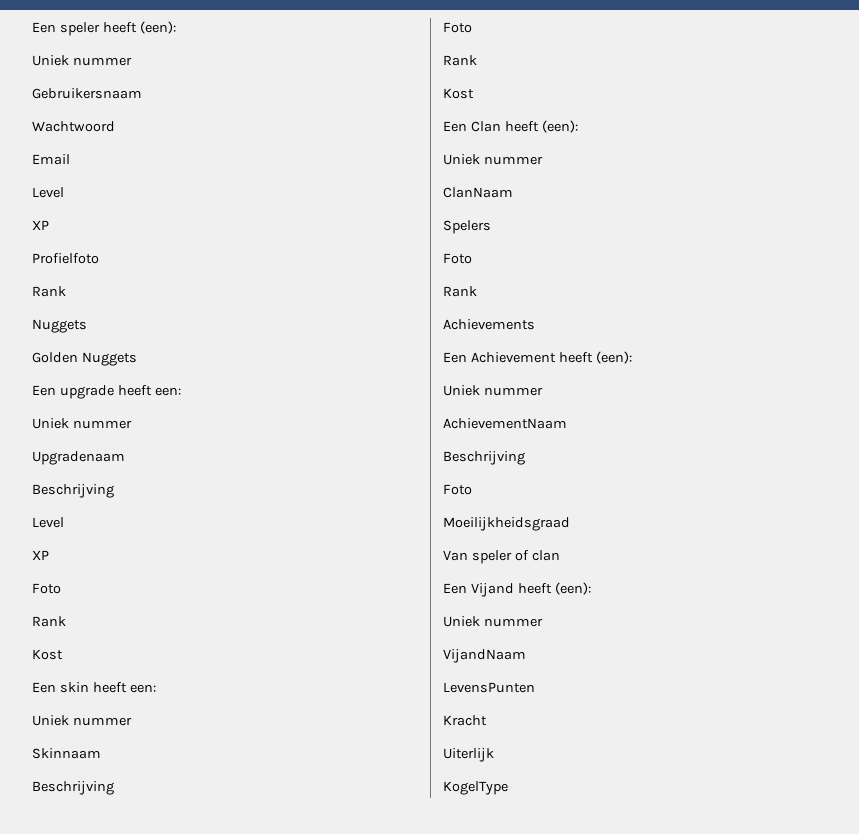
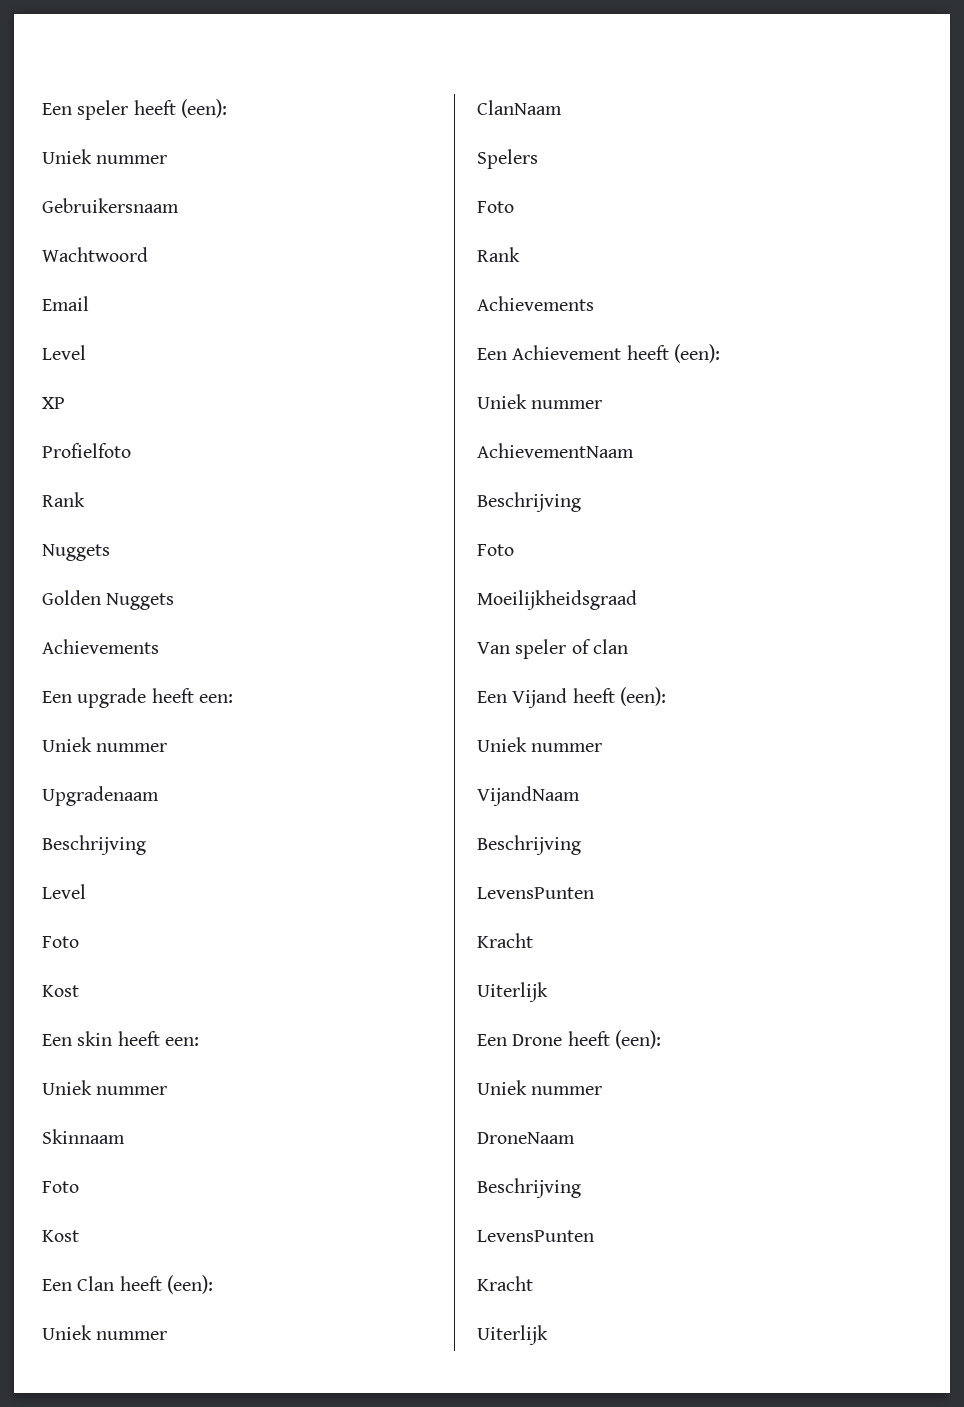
(137, 359) none -> [42,639,159,654] // Achievements
[32,550,49,560] [32,583,61,594] [32,616,66,627] // XP // Foto // Rank -> [42,936,79,948] // Foto
[32,781,114,795] [443,22,472,33] [443,55,477,66] // Beschrijving // Foto // Rank -> [42,1181,79,1193] // Foto
(526, 656) none -> [477,835,581,855] // Beschrijving
[443,781,508,795] KogelType -> [477,1030,661,1049] [477,1080,603,1095] [477,1132,575,1144] [477,1178,581,1198] [477,1230,594,1242] [477,1276,533,1291] [477,1325,548,1345] Een Drone heeft (een): // Uniek nummer // DroneNaam // Beschrijving // LevensPunten // Kracht // Uiterlijk

